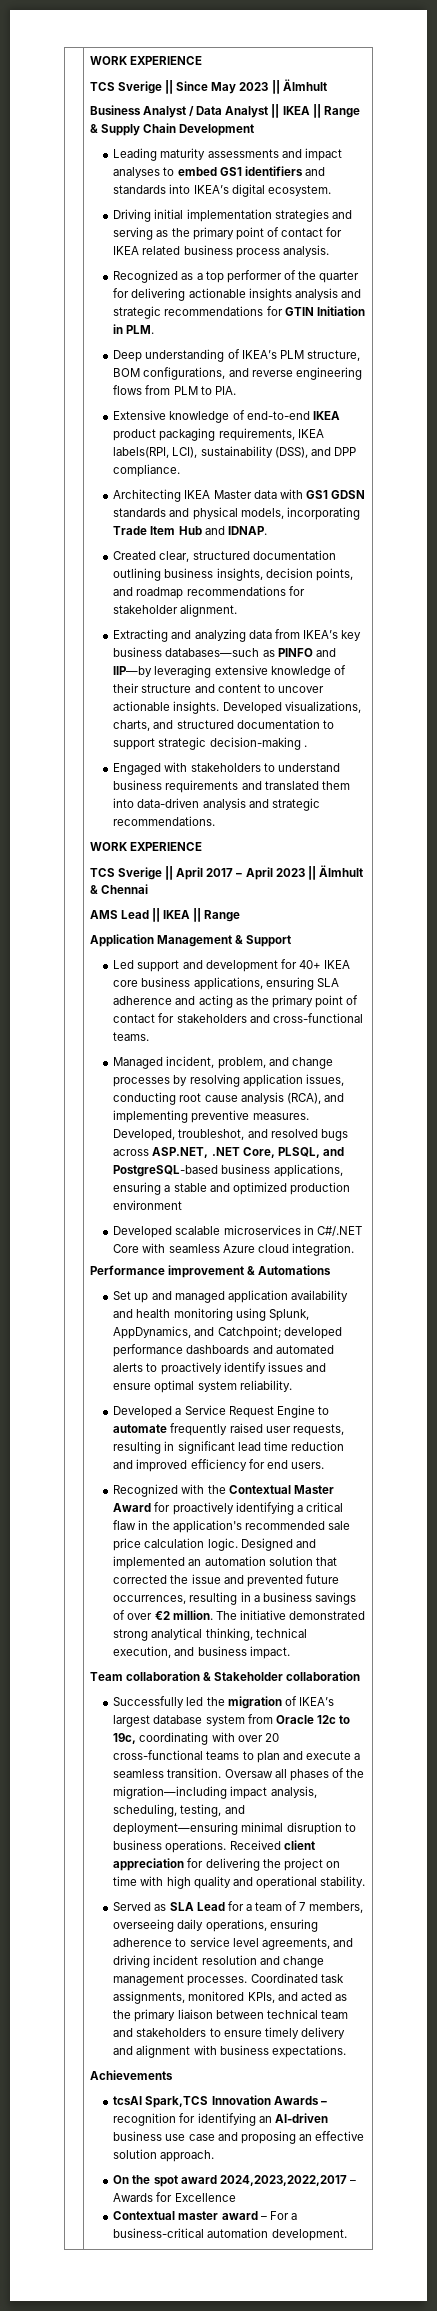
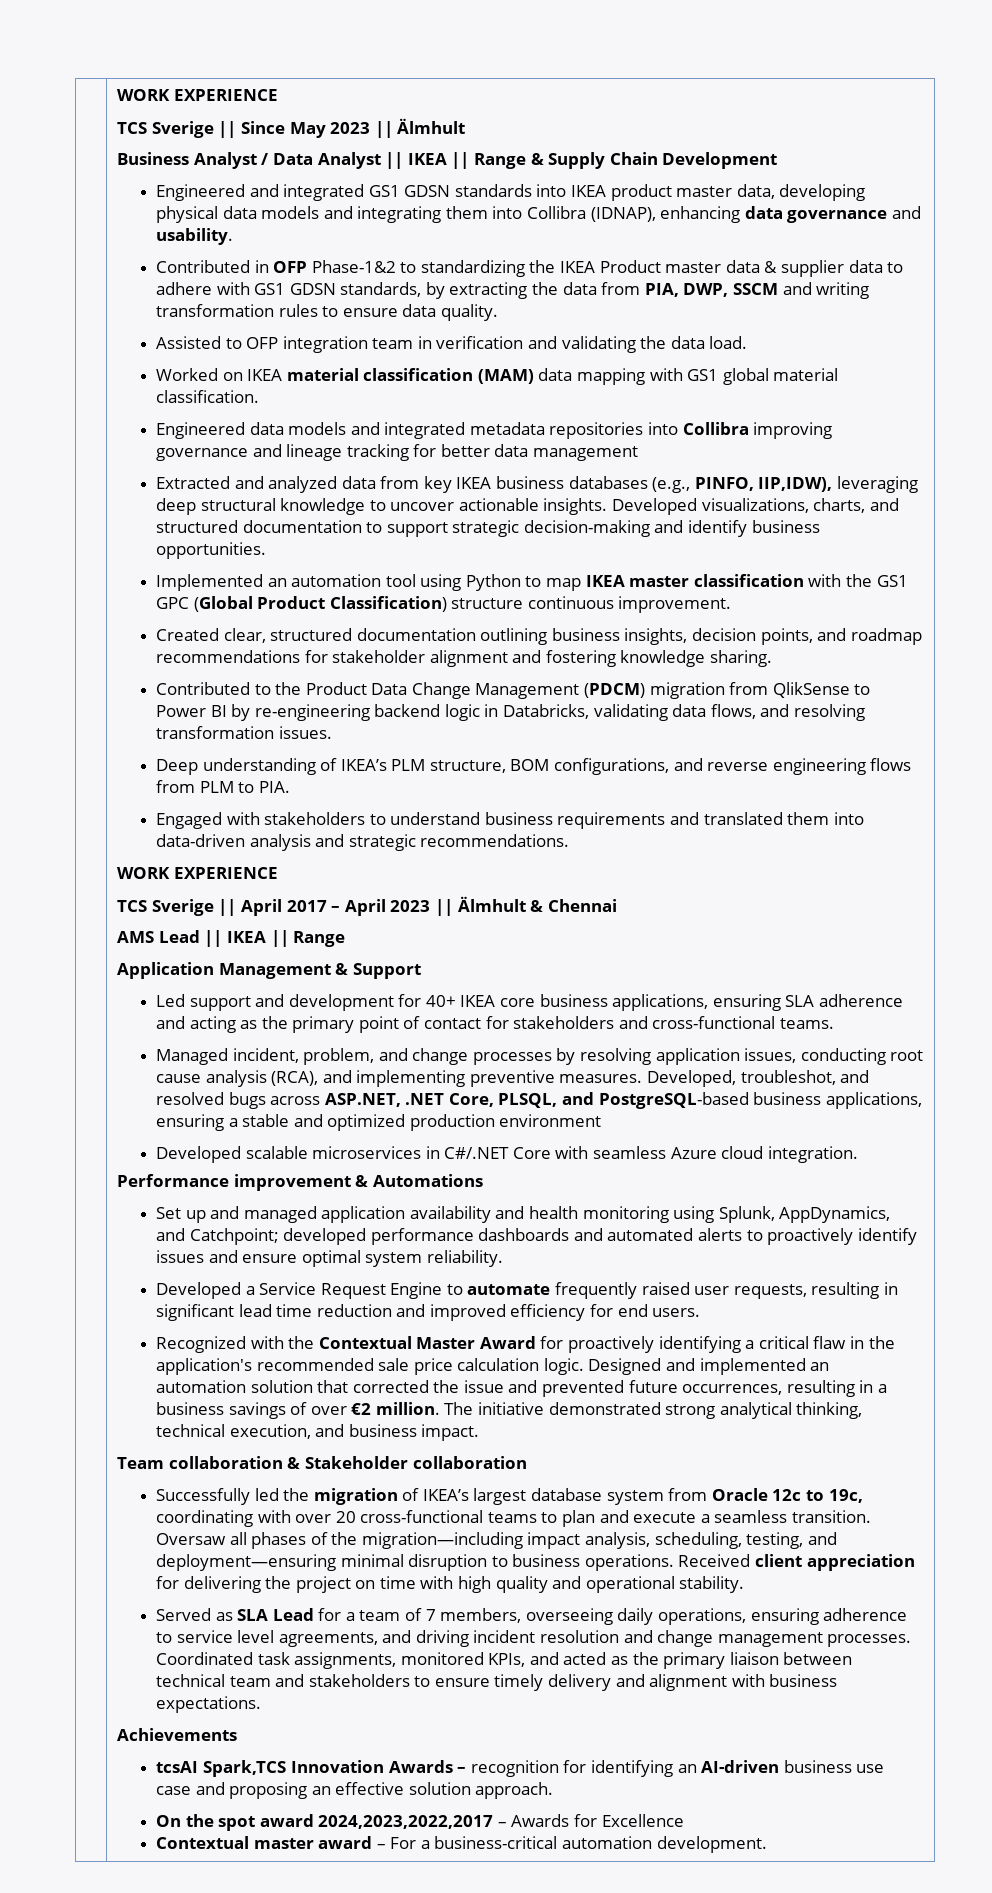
[113,148,342,161] [113,166,325,178] [113,184,331,197] [113,209,352,222] [113,227,343,240] [113,245,329,258] [113,270,360,283] [113,288,361,301] [113,306,365,319] [113,324,155,334] Leading maturity assessments and impact analyses to embed GS1 identifiers and standards into IKEA’s digital ecosystem. // Driving initial implementation strategies and serving as the primary point of contact for IKEA related business process analysis. // Recognized as a top performer of the quarter for delivering actionable insights analysis and strategic recommendations for GTIN Initiation in PLM. -> [155,184,866,201] [155,206,921,223] [155,228,233,245] [155,260,904,277] [155,282,870,299] [155,304,498,321] [155,336,748,353] [155,368,839,385] [155,390,259,403] [155,422,833,439] [155,444,639,461] [155,476,918,493] [155,498,899,515] [155,520,820,537] [155,542,266,559] [155,574,908,591] [155,596,732,613] [155,628,922,645] [155,650,773,667] [155,682,871,699] [155,704,865,721] [155,726,332,739] Engineered and integrated GS1 GDSN standards into IKEA product master data, developing physical data models and integrating them into Collibra (IDNAP), enhancing data governance and usability. // Contributed in OFP Phase-1&2 to standardizing the IKEA Product master data & supplier data to adhere with GS1 GDSN standards, by extracting the data from PIA, DWP, SSCM and writing transformation rules to ensure data quality. // Assisted to OFP integration team in verification and validating the data load. // Worked on IKEA material classification (MAM) data mapping with GS1 global material classification. // Engineered data models and integrated metadata repositories into Collibra improving governance and lineage tracking for better data management // Extracted and analyzed data from key IKEA business databases (e.g., PINFO, IIP,IDW), leveraging deep structural knowledge to uncover actionable insights. Developed visualizations, charts, and structured documentation to support strategic decision-making and identify business opportunities. // Implemented an automation tool using Python to map IKEA master classification with the GS1 GPC (Global Product Classification) structure continuous improvement. // Created clear, structured documentation outlining business insights, decision points, and roadmap recommendations for stakeholder alignment and fostering knowledge sharing. // Contributed to the Product Data Change Management (PDCM) migration from QlikSense to Power BI by re-engineering backend logic in Databricks, validating data flows, and resolving transformation issues.
[113,410,340,423] [113,428,324,441] [113,446,356,458] [113,464,181,477] [113,489,365,502] [113,507,360,520] [113,526,267,535] [113,550,336,562] [113,568,353,581] [113,586,305,599] [113,604,238,617] [113,629,361,642] [113,647,336,657] [113,665,346,678] [113,683,324,693] [113,701,361,714] [113,719,334,731] [113,737,307,750] // Extensive knowledge of end-to-end IKEA product packaging requirements, IKEA labels(RPI, LCI), sustainability (DSS), and DPP compliance. // Architecting IKEA Master data with GS1 GDSN standards and physical models, incorporating Trade Item Hub and IDNAP. // Created clear, structured documentation outlining business insights, decision points, and roadmap recommendations for stakeholder alignment. // Extracting and analyzing data from IKEA’s key business databases—such as PINFO and IIP—by leveraging extensive knowledge of their structure and content to uncover actionable insights. Developed visualizations, charts, and structured documentation to support strategic decision-making . -> (290, 787) none

